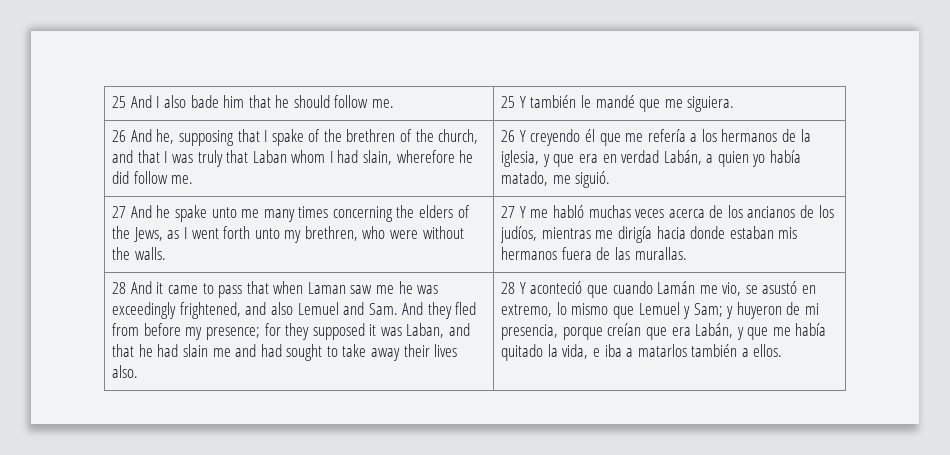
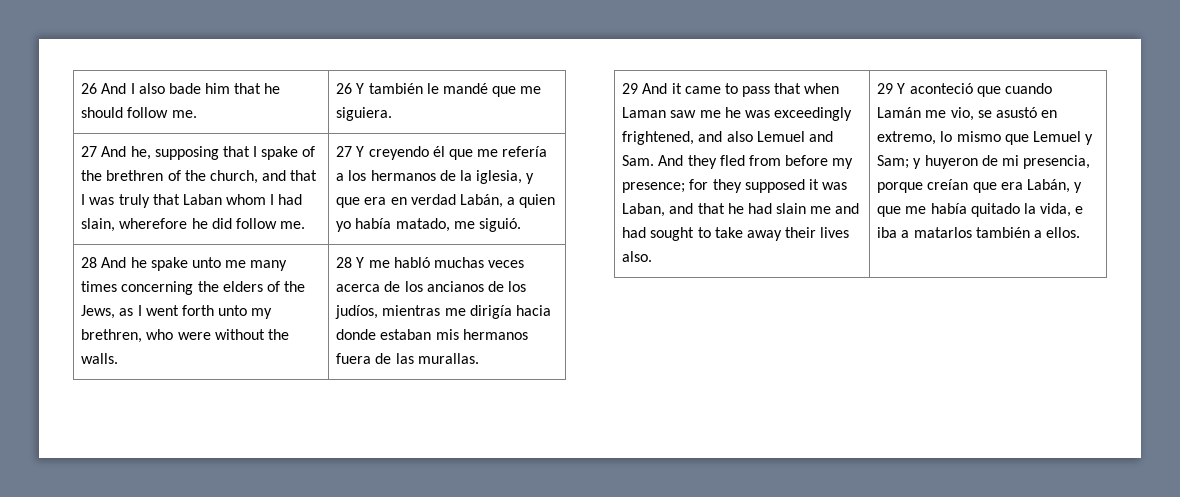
[112,96,127,108] 25 -> [81,83,98,94] 26
[501,96,516,108] 25 -> [336,83,353,94] 26
[112,130,127,142] 26 -> [81,146,98,157] 27
[501,130,516,142] 26 -> [336,146,353,157] 27
[112,206,127,218] 27 -> [81,257,98,268] 28
[501,206,516,218] 27 -> [336,257,353,268] 28
[112,282,127,294] 28 -> [622,83,639,94] 29
[501,282,516,294] 28 -> [877,83,894,94] 29

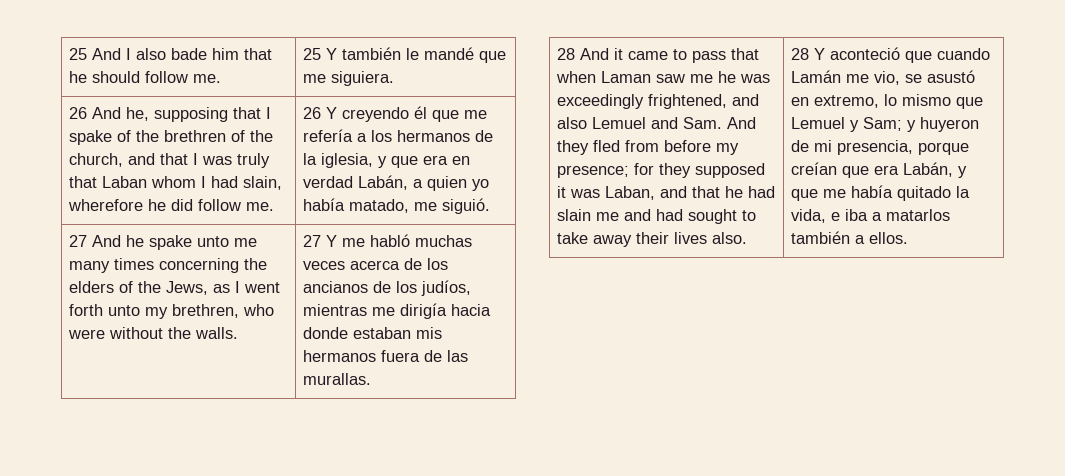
[81,83,98,94] 26 -> [68,48,87,60] 25
[336,83,353,94] 26 -> [302,48,321,60] 25
[81,146,98,157] 27 -> [68,107,87,119] 26
[336,146,353,157] 27 -> [302,107,321,119] 26
[81,257,98,268] 28 -> [68,235,87,247] 27
[336,257,353,268] 28 -> [302,235,321,247] 27
[622,83,639,94] 29 -> [556,48,575,60] 28
[877,83,894,94] 29 -> [790,48,809,60] 28

